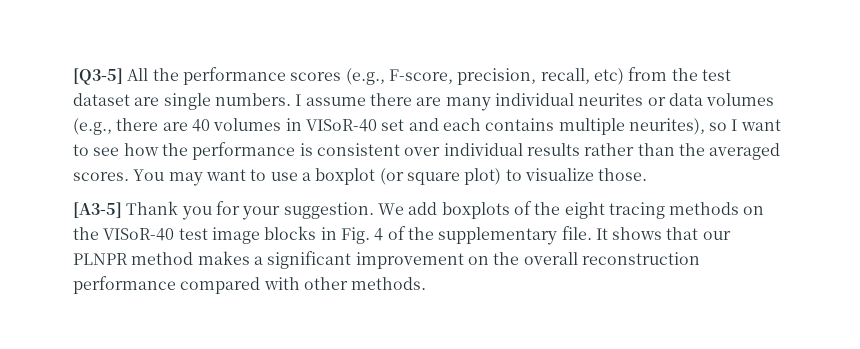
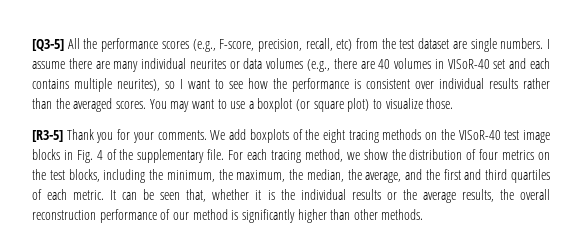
[73,202,122,218] [A3-5] -> [32,130,63,142] [R3-5]
[283,202,374,219] suggestion. -> [157,130,207,140] comments.
[595,227,731,240] [73,251,700,269] [73,276,300,294] It shows that our PLNPR method makes a significant improvement on the overall reconstruction performance compared with -> [228,149,550,163] [32,169,550,183] [32,189,550,203] [32,209,351,223] For each tracing method, we show the distribution of four metrics on the test blocks, including the minimum, the maximum, the median, the average, and the first and third quartiles of each metric. It can be seen that, whether it is the individual results or the average results, the overall reconstruction performance of our method is significantly higher than

